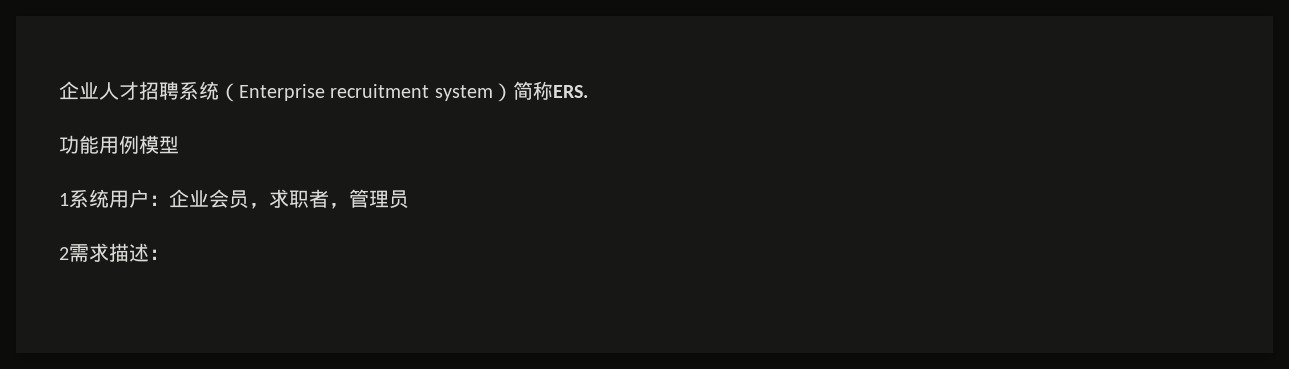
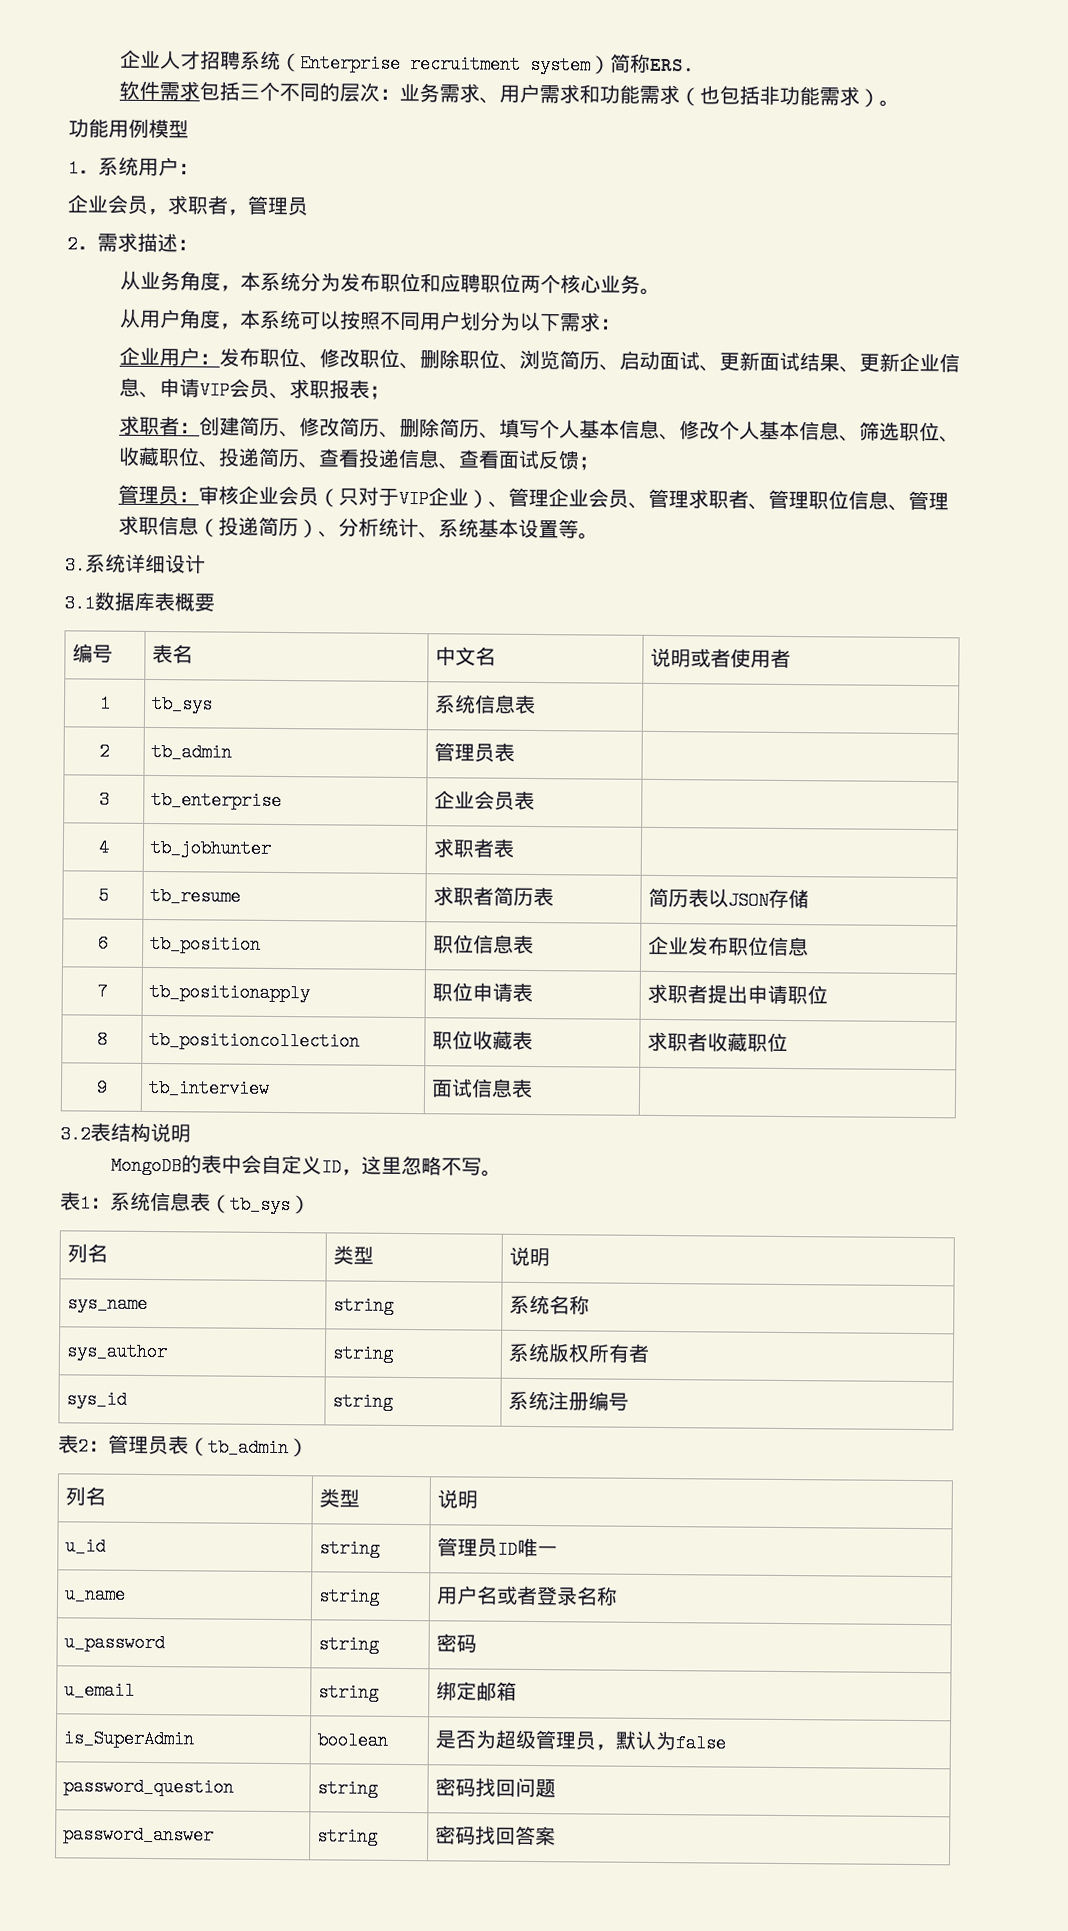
(588, 91) none -> [119,80,901,108] // 软件需求包括三个不同的层次：业务需求、用户需求和功能需求（也包括非功能需求）。
(69, 199) none -> [78,170,99,174] ．
(169, 200) none -> (199, 169) //
(69, 253) none -> [77,246,98,250] ．
(169, 254) none -> [120,270,662,295] [119,308,622,332] [119,346,961,373] [119,377,391,400] [119,415,961,443] [118,446,600,471] [118,484,950,511] [118,515,600,540] [65,553,206,575] [64,591,215,613] [72,643,114,663] [152,643,194,664] [435,646,497,666] [650,647,792,669] [98,694,111,713] [151,694,214,714] [434,694,537,715] [98,742,110,761] [151,742,233,762] [434,742,516,763] [98,790,110,809] [151,790,283,811] [434,790,536,811] [97,838,109,857] [150,838,272,858] [433,838,515,858] [97,886,109,905] [150,886,242,906] [433,886,555,907] [648,887,810,910] [97,934,109,953] [150,934,262,954] [433,934,535,955] [648,935,810,957] [96,982,108,1001] [149,982,311,1003] [432,982,534,1002] [647,983,829,1005] [96,1030,108,1049] [149,1030,361,1051] [432,1030,534,1050] [647,1031,789,1053] [95,1078,108,1097] [148,1078,271,1098] [431,1078,534,1098] [60,1122,191,1144] [111,1154,503,1177] [60,1191,311,1215] [67,1243,109,1263] [333,1245,375,1265] [509,1246,551,1267] [67,1294,149,1313] [333,1296,395,1315] [509,1294,591,1315] [66,1342,169,1362] [332,1344,395,1363] [508,1342,651,1363] [66,1390,128,1409] [332,1392,394,1411] [508,1390,630,1411] [58,1434,309,1458] [65,1486,107,1506] [319,1488,361,1508] [437,1489,479,1509] [65,1537,107,1556] [319,1539,381,1558] [437,1537,559,1559] [64,1585,127,1604] [318,1587,381,1606] [436,1585,619,1606] [64,1633,166,1653] [318,1635,380,1654] [436,1633,478,1653] [64,1681,136,1700] [318,1683,380,1702] [436,1681,518,1701] [63,1729,195,1749] [317,1731,389,1750] [435,1729,727,1753] [63,1777,235,1797] [317,1779,379,1798] [435,1777,557,1798] [63,1825,215,1845] [317,1827,379,1846] [435,1825,557,1846] // 从业务角度，本系统分为发布职位和应聘职位两个核心业务。 // 从用户角度，本系统可以按照不同用户划分为以下需求： // 企业用户：发布职位、修改职位、删除职位、浏览简历、启动面试、更新面试结果、更新企业信息、申请VIP会员、求职报表； // 求职者：创建简历、修改简历、删除简历、填写个人基本信息、修改个人基本信息、筛选职位、收藏职位、投递简历、查看投递信息、查看面试反馈； // 管理员：审核企业会员（只对于VIP企业）、管理企业会员、管理求职者、管理职位信息、管理求职信息（投递简历）、分析统计、系统基本设置等。 // 3.系统详细设计 // 3.1数据库表概要 // 编号 | 表名 | 中文名 | 说明或者使用者 // 1 | tb_sys | 系统信息表 | // 2 | tb_admin | 管理员表 | // 3 | tb_enterprise | 企业会员表 | // 4 | tb_jobhunter | 求职者表 | // 5 | tb_resume | 求职者简历表 | 简历表以JSON存储 // 6 | tb_position | 职位信息表 | 企业发布职位信息 // 7 | tb_positionapply | 职位申请表 | 求职者提出申请职位 // 8 | tb_positioncollection | 职位收藏表 | 求职者收藏职位 // 9 | tb_interview | 面试信息表 | // 3.2表结构说明 // MongoDB的表中会自定义ID，这里忽略不写。 // 表1：系统信息表（tb_sys） // 列名 | 类型 | 说明 // sys_name | string | 系统名称 // sys_author | string | 系统版权所有者 // sys_id | string | 系统注册编号 // 表2：管理员表（tb_admin） // 列名 | 类型 | 说明 // u_id | string | 管理员ID唯一 // u_name | string | 用户名或者登录名称 // u_password | string | 密码 // u_email | string | 绑定邮箱 // is_SuperAdmin | boolean | 是否为超级管理员，默认为false // password_question | string | 密码找回问题 // password_answer | string | 密码找回答案

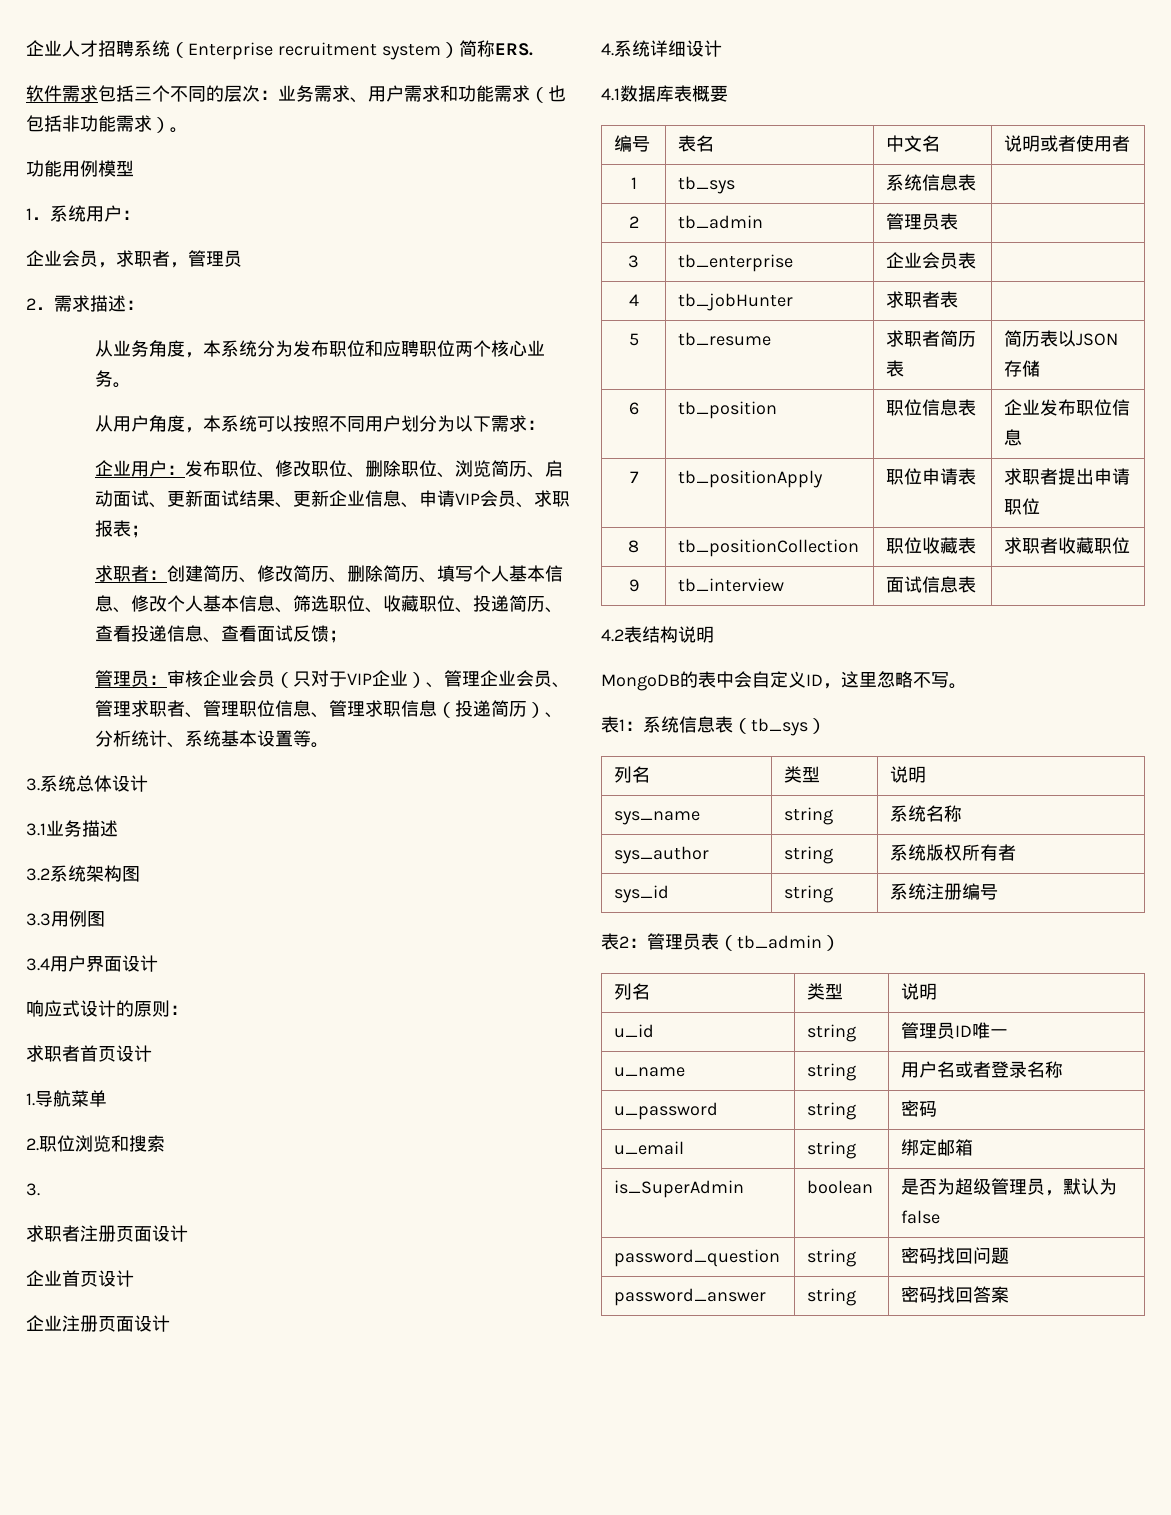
(126, 563) none -> [76,775,148,792] [26,820,118,837] [26,865,140,882] [26,910,105,927] [26,955,158,972] [26,1000,188,1017] [26,1045,152,1062] [26,1090,107,1107] [26,1135,165,1152] [26,1183,40,1196] [26,1225,188,1242] [26,1270,134,1287] [26,1315,170,1332] [601,40,650,57] 总体设计 // 3.1业务描述 // 3.2系统架构图 // 3.3用例图 // 3.4用户界面设计 // 响应式设计的原则： // 求职者首页设计 // 1.导航菜单 // 2.职位浏览和搜索 // 3. // 求职者注册页面设计 // 企业首页设计 // 企业注册页面设计 // 4.系统
[64,594,95,613] 3.1 -> [601,88,620,101] 4.1
[150,838,272,858] tb_jobhunter -> [678,293,794,311] tb_jobHunter
[149,982,311,1003] tb_positionapply -> [678,470,824,488] tb_positionApply
[149,1030,361,1051] tb_positioncollection -> [678,539,860,557] tb_positionCollection
[60,1125,91,1144] 3.2 -> [601,629,624,642] 4.2

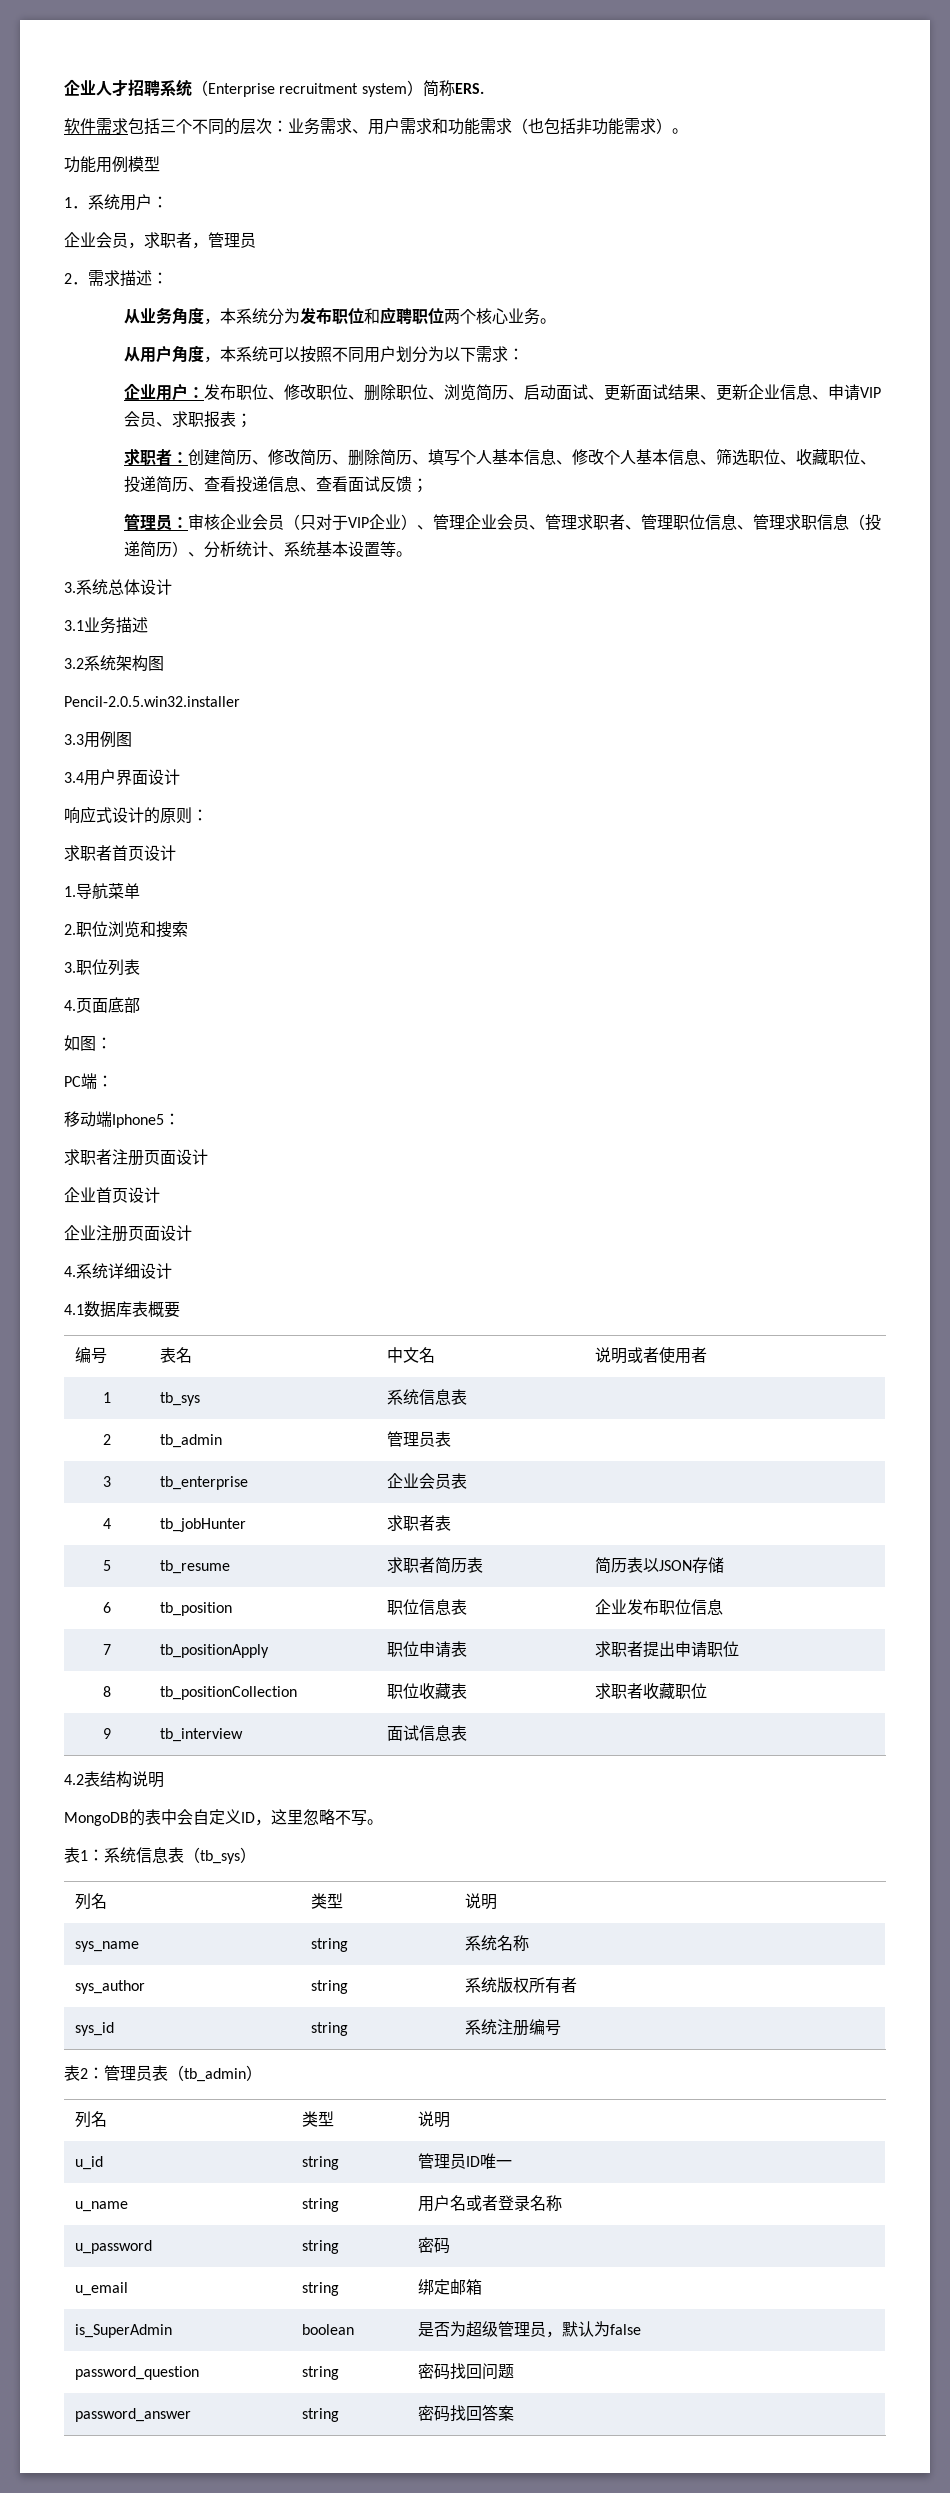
(140, 874) none -> [64,696,240,707] // Pencil-2.0.5.win32.installer
(40, 1189) none -> [76,959,140,976] [64,997,140,1013] [64,1035,112,1051] [64,1073,113,1089] [64,1111,180,1128] 职位列表 // 4.页面底部 // 如图： // PC端： // 移动端Iphone5：

